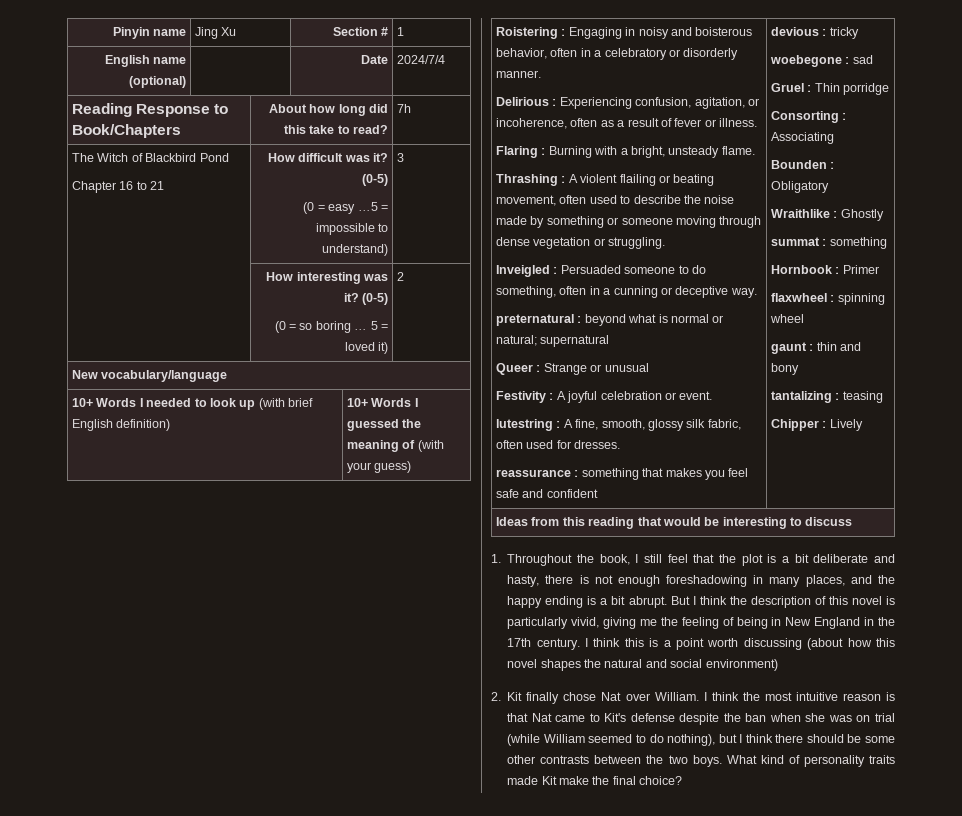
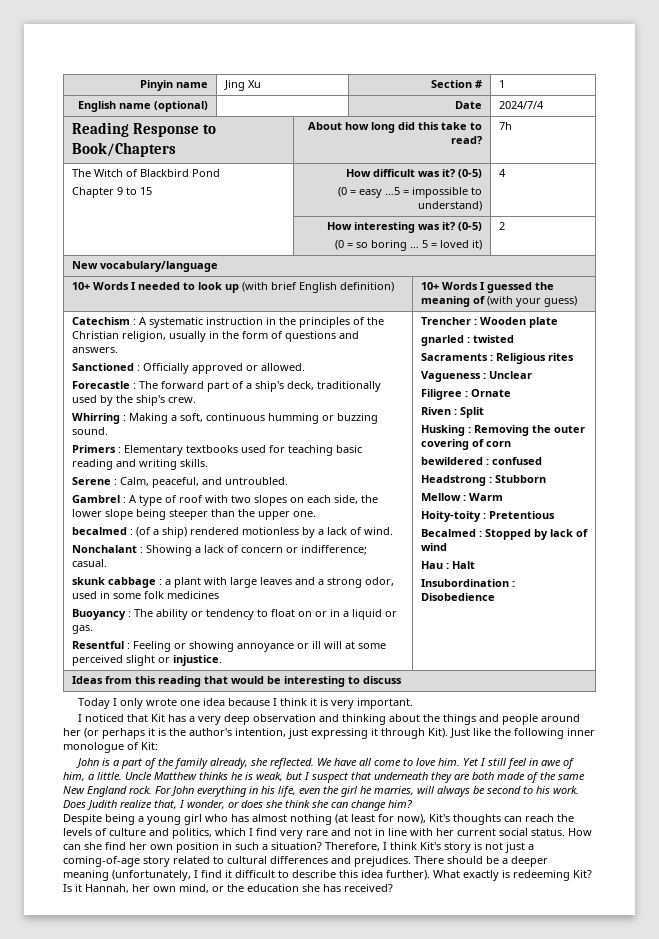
[119,181,165,190] 16 to 21 -> [116,187,152,195] 9 to 15
[397,153,405,162] 3 -> [498,169,506,177] 4
[496,27,753,39] [496,48,739,60] [496,70,542,78] [496,97,759,109] [496,118,758,129] [496,146,755,158] [496,174,715,186] [496,195,735,206] [496,216,762,228] [496,237,666,249] [496,265,706,277] [496,286,757,298] [496,314,724,326] [496,335,610,347] [496,363,649,375] [496,391,713,403] [496,419,741,431] [496,440,621,449] [496,468,749,480] [496,489,598,498] [771,27,859,39] [770,55,873,67] [771,83,890,95] [771,111,847,123] [771,132,835,144] [771,160,835,169] [771,181,830,193] [771,209,884,221] [771,237,887,249] [771,265,879,274] [771,293,885,305] [770,314,805,323] [771,342,862,354] [771,363,800,375] [771,391,883,403] [771,419,863,431] Roistering : Engaging in noisy and boisterous behavior, often in a celebratory or disorderly manner. // Delirious : Experiencing confusion, agitation, or incoherence, often as a result of fever or illness. // Flaring : Burning with a bright, unsteady flame. // Thrashing : A violent flailing or beating movement, often used to describe the noise made by something or someone moving through dense vegetation or struggling. // Inveigled : Persuaded someone to do something, often in a cunning or deceptive way. // preternatural : beyond what is normal or natural; supernatural // Queer : Strange or unusual // Festivity : A joyful celebration or event. // lutestring : A fine, smooth, glossy silk fabric, often used for dresses. // reassurance : something that makes you feel safe and confident | devious : tricky // woebegone : sad // Gruel : Thin porridge // Consorting : Associating // Bounden : Obligatory // Wraithlike : Ghostly // summat : something // Hornbook : Primer // flaxwheel : spinning wheel // gaunt : thin and bony // tantalizing : teasing // Chipper : Lively -> [71,317,384,328] [71,331,359,342] [71,347,118,353] [71,363,305,374] [71,381,381,392] [71,395,196,406] [71,413,378,424] [71,427,108,435] [71,445,362,456] [71,459,208,470] [71,477,288,488] [71,495,378,506] [71,509,316,520] [71,527,393,538] [71,545,367,556] [71,559,107,567] [71,577,394,588] [71,591,219,599] [71,609,397,620] [71,625,93,634] [71,641,386,652] [71,655,222,666] [420,317,558,328] [420,335,514,346] [420,353,574,364] [420,371,532,382] [420,389,511,400] [420,407,484,418] [420,425,585,436] [420,439,511,450] [420,457,542,465] [420,475,546,486] [420,493,503,501] [420,511,555,522] [420,529,588,540] [420,543,447,551] [420,561,475,569] [420,579,515,587] [420,593,495,601] Catechism : A systematic instruction in the principles of the Christian religion, usually in the form of questions and answers. // Sanctioned : Officially approved or allowed. // Forecastle : The forward part of a ship's deck, traditionally used by the ship's crew. // Whirring : Making a soft, continuous humming or buzzing sound. // Primers : Elementary textbooks used for teaching basic reading and writing skills. // Serene : Calm, peaceful, and untroubled. // Gambrel : A type of roof with two slopes on each side, the lower slope being steeper than the upper one. // becalmed : (of a ship) rendered motionless by a lack of wind. // Nonchalant : Showing a lack of concern or indifference; casual. // skunk cabbage : a plant with large leaves and a strong odor, used in some folk medicines // Buoyancy : The ability or tendency to float on or in a liquid or gas. // Resentful : Feeling or showing annoyance or ill will at some perceived slight or injustice. | Trencher : Wooden plate // gnarled : twisted // Sacraments : Religious rites // Vagueness : Unclear // Filigree : Ornate // Riven : Split // Husking : Removing the outer covering of corn // bewildered : confused // Headstrong : Stubborn // Mellow : Warm // Hoity-toity : Pretentious // Becalmed : Stopped by lack of wind // Hau : Halt // Insubordination : Disobedience
[491,554,895,566] [507,575,895,587] [507,596,895,608] [507,617,895,629] [507,638,895,650] [507,659,778,671] [491,692,895,704] [507,713,895,725] [507,734,895,746] [507,755,895,767] [507,776,683,785] 1. Throughout the book, I still feel that the plot is a bit deliberate and hasty, there is not enough foreshadowing in many places, and the happy ending is a bit abrupt. But I think the description of this novel is particularly vivid, giving me the feeling of being in New England in the 17th century. I think this is a point worth discussing (about how this novel shapes the natural and social environment) // 2. Kit finally chose Nat over William. I think the most intuitive reason is that Nat came to Kit's defense despite the ban when she was on trial (while William seemed to do nothing), but I think there should be some other contrasts between the two boys. What kind of personality traits made Kit make the final choice? -> [77,698,413,709] [77,714,580,725] [63,728,595,739] [63,742,158,753] [75,758,574,769] [63,772,585,783] [63,786,579,797] [63,800,412,811] [63,814,574,825] [63,828,592,839] [63,842,534,853] [63,856,548,867] [63,870,592,881] [63,884,393,893] Today I only wrote one idea because I think it is very important. // I noticed that Kit has a very deep observation and thinking about the things and people around her (or perhaps it is the author's intention, just expressing it through Kit). Just like the following inner monologue of Kit: // John is a part of the family already, she reflected. We have all come to love him. Yet I still feel in awe of him, a little. Uncle Matthew thinks he is weak, but I suspect that underneath they are both made of the same New England rock. For John everything in his life, even the girl he marries, will always be second to his work. Does Judith realize that, I wonder, or does she think she can change him? // Despite being a young girl who has almost nothing (at least for now), Kit's thoughts can reach the levels of culture and politics, which I find very rare and not in line with her current social status. How can she find her own position in such a situation? Therefore, I think Kit's story is not just a coming-of-age story related to cultural differences and prejudices. There should be a deeper meaning (unfortunately, I find it difficult to describe this idea further). What exactly is redeeming Kit? Is it Hannah, her own mind, or the education she has received?

